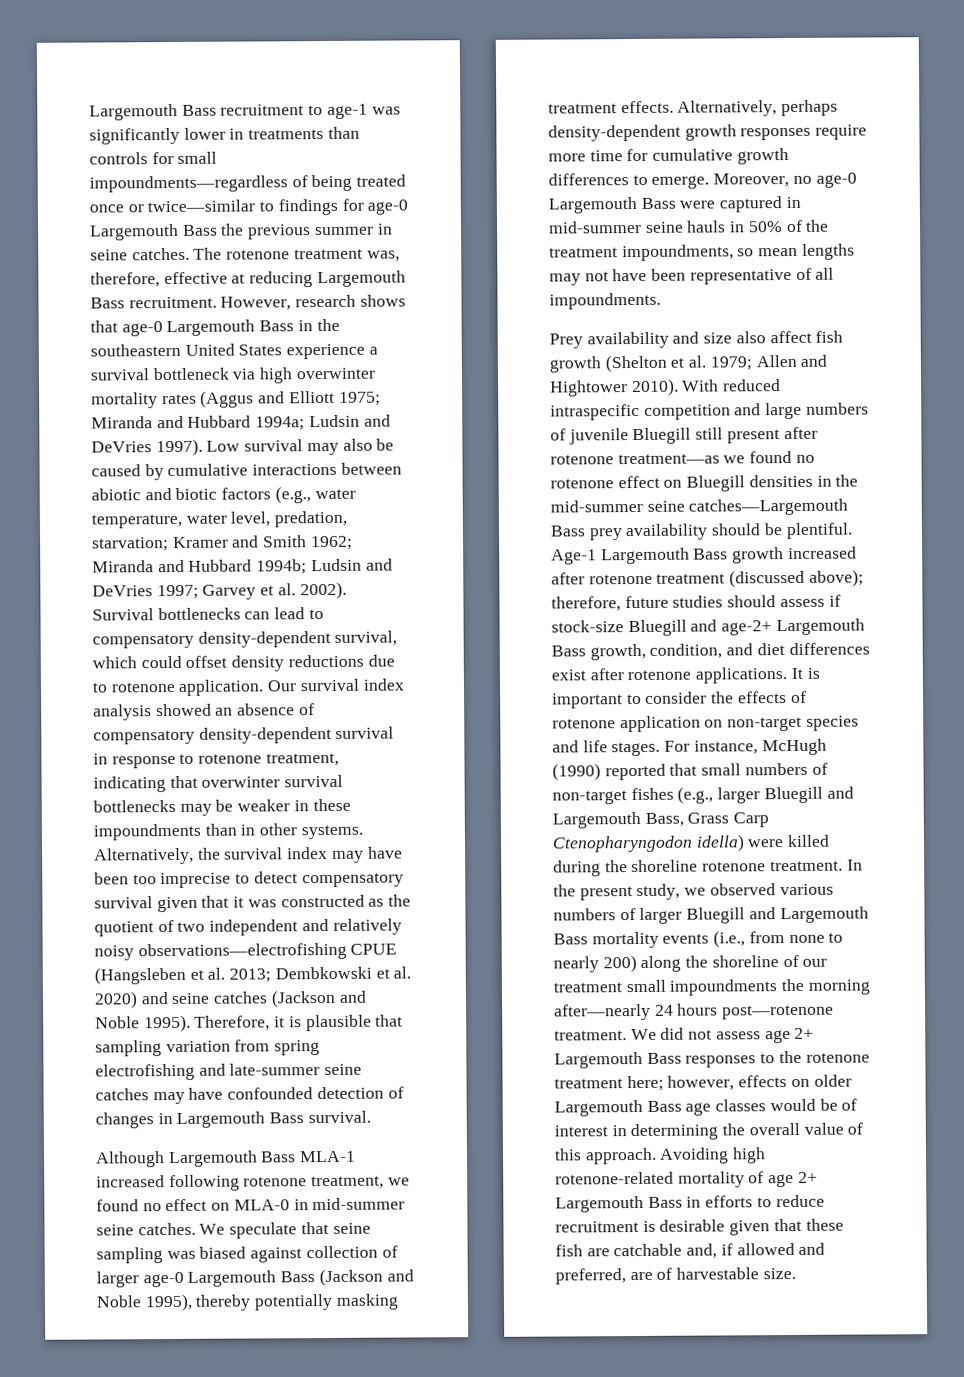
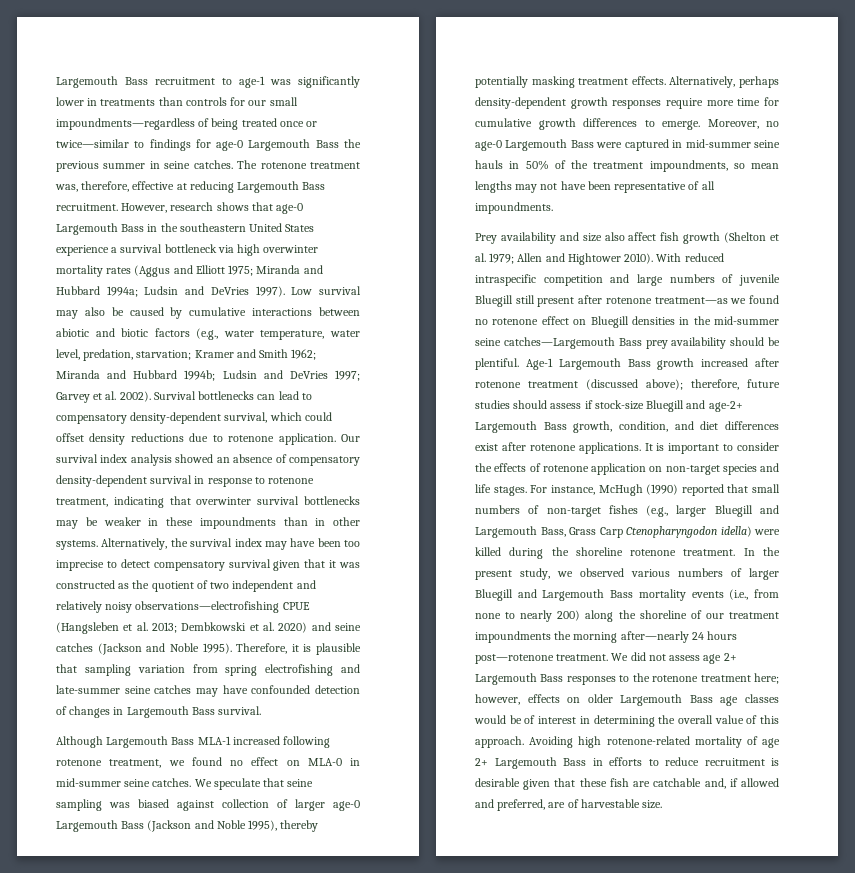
(174, 158) none -> [248,100,267,106] our
[625,979,666,993] small -> (779, 615) none

